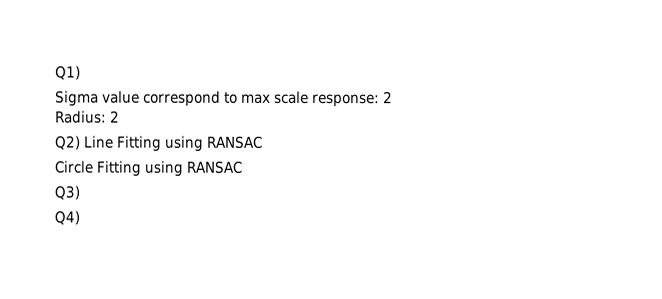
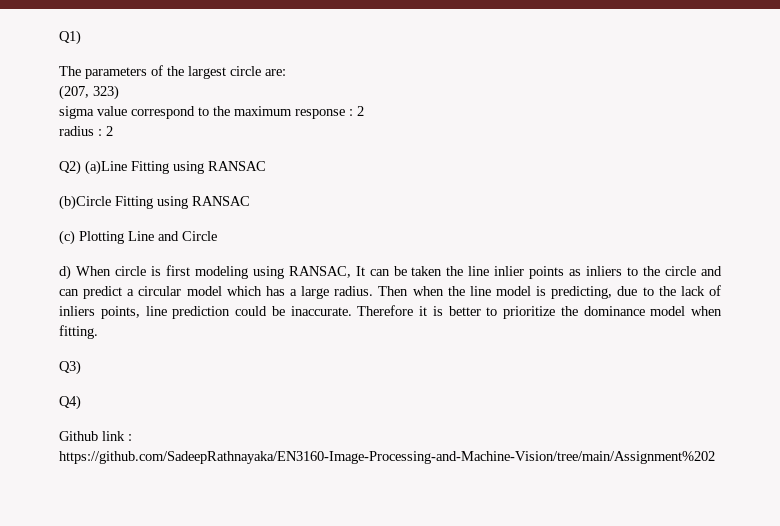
[55,90,393,108] [55,110,107,124] Sigma value correspond to max scale response: 2 // Radius: -> [59,65,286,79] [59,85,119,100] [59,106,364,119] [59,126,102,136] The parameters of the largest circle are: // (207, 323) // sigma value correspond to the maximum response : 2 // radius :
[84,135,263,152] [54,160,242,177] [54,185,80,200] [54,210,80,225] Line Fitting using RANSAC // Circle Fitting using RANSAC // Q3) // Q4) -> [85,160,266,175] [59,195,250,210] [59,230,217,245] [59,265,723,280] [59,285,721,299] [59,305,722,319] [59,325,98,339] [59,360,81,375] [59,395,81,410] [59,431,132,441] [59,451,715,464] (a)Line Fitting using RANSAC // (b)Circle Fitting using RANSAC // (c) Plotting Line and Circle // d) When circle is first modeling using RANSAC, It can be taken the line inlier points as inliers to the circle and can predict a circular model which has a large radius. Then when the line model is predicting, due to the lack of inliers points, line prediction could be inaccurate. Therefore it is better to prioritize the dominance model when fitting. // Q3) // Q4) // Github link : https://github.com/SadeepRathnayaka/EN3160-Image-Processing-and-Machine-Vision/tree/main/Assignment%202

